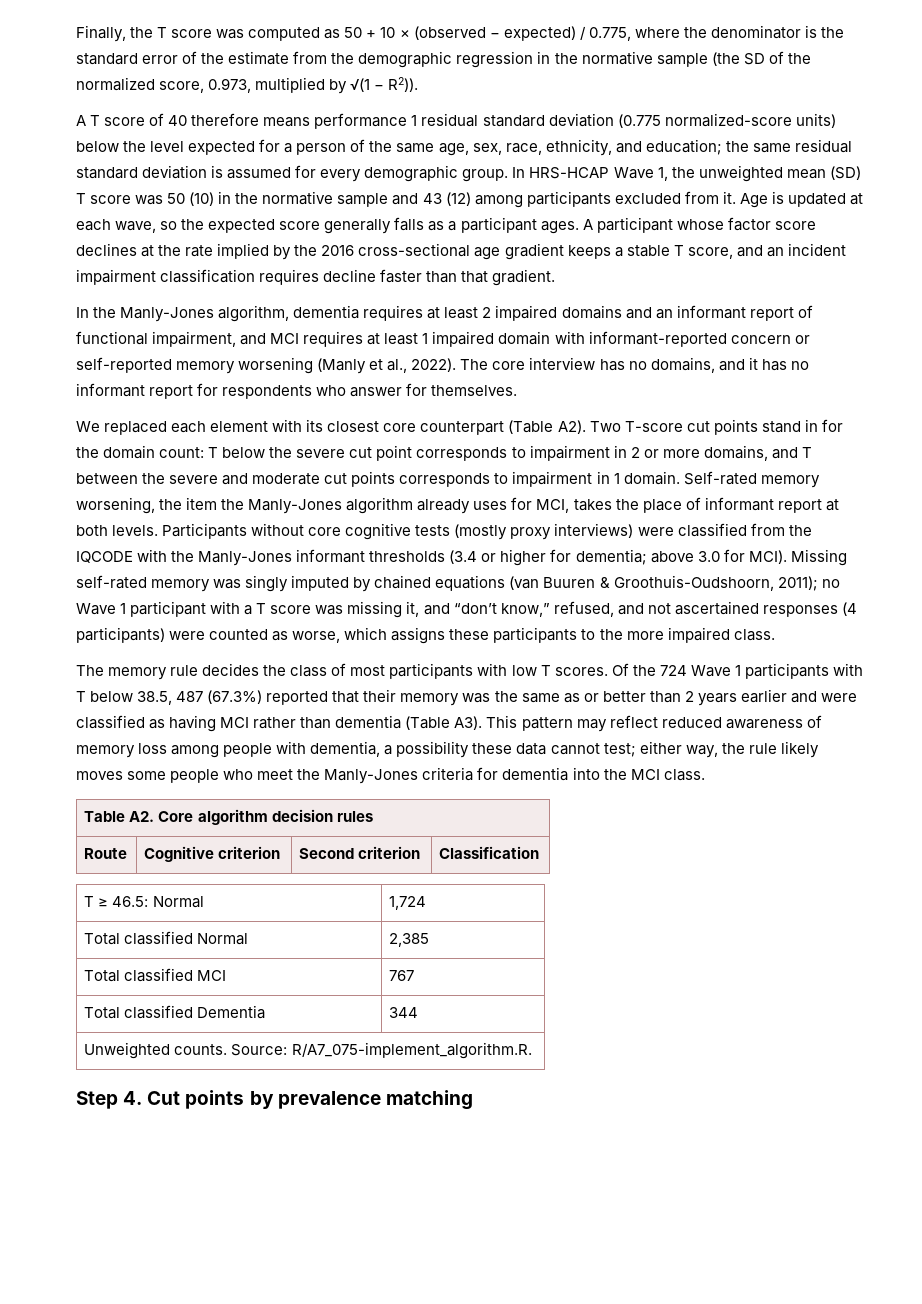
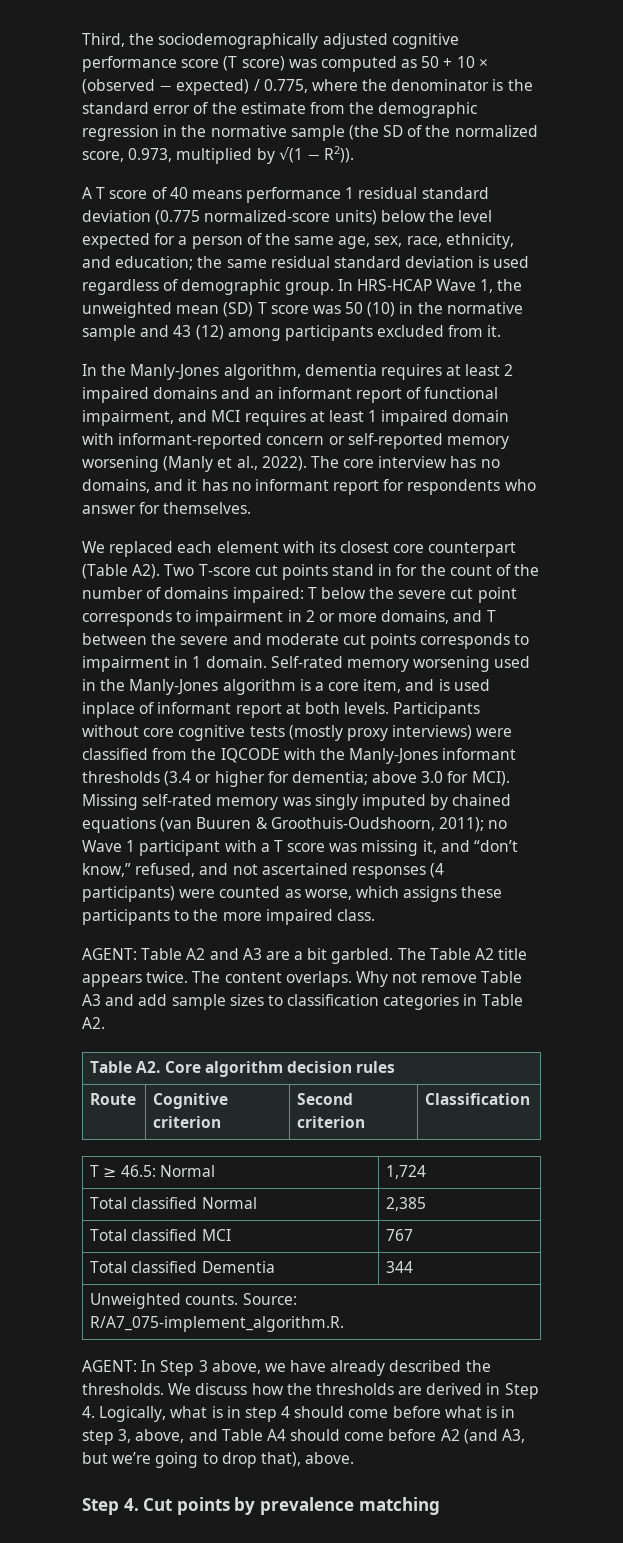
[76,25,213,42] Finally, the T score -> [82,33,459,49] [82,56,285,72] Third, the sociodemographically adjusted cognitive performance score (T score)
[191,113,260,126] therefore -> (188, 193) none
[227,165,362,182] assumed for every -> [493,256,530,268] [82,279,179,295] used regardless of
[739,191,863,208] [76,217,816,234] [76,243,846,260] [76,269,556,286] Age is updated at each wave, so the expected score generally falls as a participant ages. A participant whose factor score declines at the rate implied by the 2016 cross-sectional age gradient keeps a stable T score, and an incident impairment classification requires decline faster than that gradient. -> (502, 331) none
[103,445,205,459] domain count: -> [449,564,540,576] [82,587,304,603] count of the number of domains impaired:
[76,497,682,514] worsening, the item the Manly-Jones algorithm already uses for MCI, takes the place -> [413,656,531,672] [82,679,490,695] [82,702,135,718] worsening used in the Manly-Jones algorithm is a core item, and is used inplace
[76,663,863,680] [76,689,857,706] [76,715,822,732] [76,741,819,758] [76,767,705,784] The memory rule decides the class of most participants with low T scores. Of the 724 Wave 1 participants with T below 38.5, 487 (67.3%) reported that their memory was the same as or better than 2 years earlier and were classified as having MCI rather than dementia (Table A3). This pattern may reflect reduced awareness of memory loss among people with dementia, a possibility these data cannot test; either way, the rule likely moves some people who meet the Manly-Jones criteria for dementia into the MCI class. -> [82,948,528,964] [82,971,523,987] [82,994,523,1010] [82,1017,105,1029] AGENT: Table A2 and A3 are a bit garbled. The Table A2 title appears twice. The content overlaps. Why not remove Table A3 and add sample sizes to classification categories in Table A2.
(532, 1050) none -> [82,1360,491,1376] [82,1383,539,1399] [82,1406,516,1422] [82,1429,526,1445] [82,1452,355,1468] // AGENT: In Step 3 above, we have already described the thresholds. We discuss how the thresholds are derived in Step 4. Logically, what is in step 4 should come before what is in step 3, above, and Table A4 should come before A2 (and A3, but we’re going to drop that), above.

